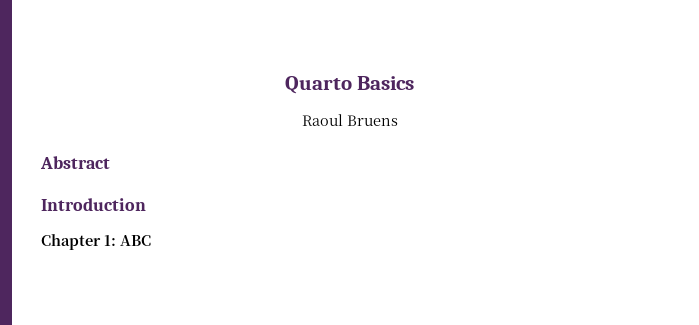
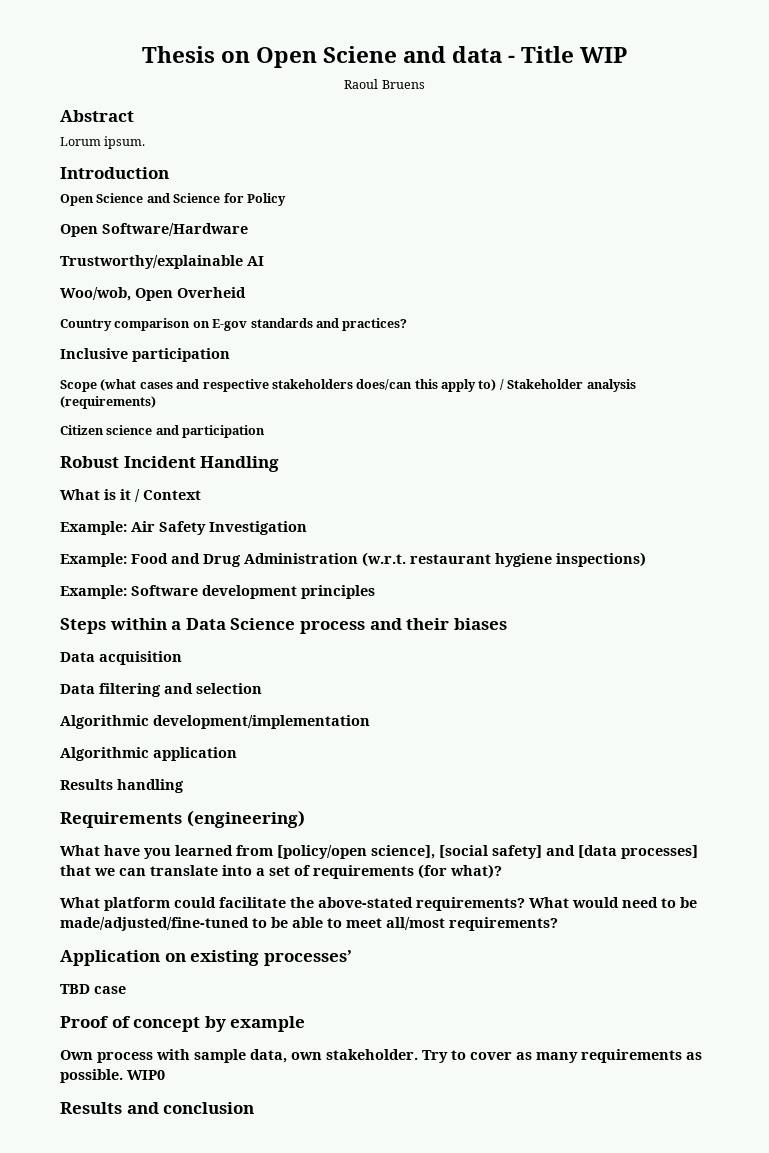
[284,76,415,94] Quarto Basics -> [141,46,628,68] Thesis on Open Sciene and data - Title WIP
(110, 162) none -> [60,136,146,149] // Lorum ipsum.
[41,234,151,250] Chapter 1: ABC -> [60,193,286,206] [60,223,248,237] [60,255,264,269] [60,287,246,301] [60,318,408,331] [60,348,230,362] [60,379,636,392] [60,396,156,409] [60,425,266,438] [60,456,280,472] [60,489,201,502] [60,521,307,535] [60,552,646,567] [60,585,375,599] [60,618,507,634] [60,651,182,665] [60,683,262,697] [60,715,370,729] [60,747,237,761] [60,779,184,793] [60,810,305,828] [60,845,698,859] [60,864,502,879] [60,897,697,911] [60,917,558,931] [60,950,352,966] [60,984,126,994] [60,1016,306,1032] [60,1049,702,1063] [60,1069,165,1083] [60,1102,255,1114] Open Science and Science for Policy // Open Software/Hardware // Trustworthy/explainable AI // Woo/wob, Open Overheid // Country comparison on E-gov standards and practices? // Inclusive participation // Scope (what cases and respective stakeholders does/can this apply to) / Stakeholder analysis (requirements) // Citizen science and participation // Robust Incident Handling // What is it / Context // Example: Air Safety Investigation // Example: Food and Drug Administration (w.r.t. restaurant hygiene inspections) // Example: Software development principles // Steps within a Data Science process and their biases // Data acquisition // Data filtering and selection // Algorithmic development/implementation // Algorithmic application // Results handling // Requirements (engineering) // What have you learned from [policy/open science], [social safety] and [data processes] that we can translate into a set of requirements (for what)? // What platform could facilitate the above-stated requirements? What would need to be made/adjusted/fine-tuned to be able to meet all/most requirements? // Application on existing processes’ // TBD case // Proof of concept by example // Own process with sample data, own stakeholder. Try to cover as many requirements as possible. WIP0 // Results and conclusion

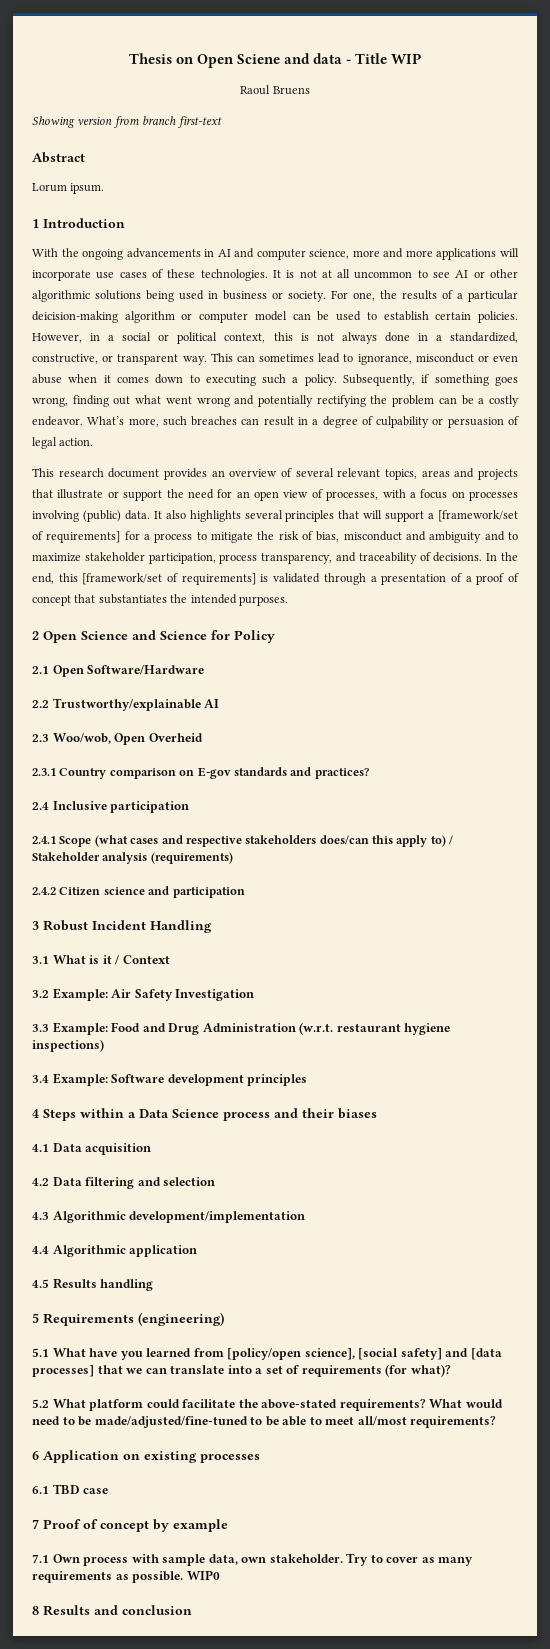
(425, 84) none -> [32,116,222,128] // Showing version from branch first-text
(146, 142) none -> [32,219,39,228] 1
(169, 173) none -> [32,248,520,260] [32,269,518,281] [32,290,518,302] [32,311,519,323] [32,332,518,344] [32,353,519,365] [32,374,519,386] [32,395,519,407] [32,416,519,428] [32,437,94,449] [32,468,519,480] [32,489,518,501] [32,510,518,522] [32,531,518,543] [32,552,519,564] [32,573,519,585] [32,594,288,606] [32,631,39,640] With the ongoing advancements in AI and computer science, more and more applications will incorporate use cases of these technologies. It is not at all uncommon to see AI or other algorithmic solutions being used in business or society. For one, the results of a particular deicision-making algorithm or computer model can be used to establish certain policies. However, in a social or political context, this is not always done in a standardized, constructive, or transparent way. This can sometimes lead to ignorance, misconduct or even abuse when it comes down to executing such a policy. Subsequently, if something goes wrong, finding out what went wrong and potentially rectifying the problem can be a costly endeavor. What’s more, such breaches can result in a degree of culpability or persuasion of legal action. // This research document provides an overview of several relevant topics, areas and projects that illustrate or support the need for an open view of processes, with a focus on processes involving (public) data. It also highlights several principles that will support a [framework/set of requirements] for a process to mitigate the risk of bias, misconduct and ambiguity and to maximize stakeholder participation, process transparency, and traceability of decisions. In the end, this [framework/set of requirements] is validated through a presentation of a proof of concept that substantiates the intended purposes. // 2
(286, 199) none -> [32,666,49,674] 2.1
(248, 229) none -> [32,700,49,708] 2.2
(264, 261) none -> [32,734,49,742] 2.3
(246, 292) none -> [32,768,56,776] 2.3.1
(408, 324) none -> [32,802,49,810] 2.4
(230, 355) none -> [32,836,56,844] 2.4.1
(156, 402) none -> [32,887,56,895] 2.4.2
(266, 431) none -> [32,921,39,930] 3
(280, 464) none -> [32,956,49,964] 3.1
(201, 495) none -> [32,990,49,998] 3.2
(307, 528) none -> [32,1024,49,1032] 3.3
(646, 559) none -> [32,1075,49,1083] 3.4
(375, 592) none -> [32,1109,39,1118] 4
(507, 624) none -> [32,1144,49,1152] 4.1
(182, 658) none -> [32,1178,49,1186] 4.2
(262, 688) none -> [32,1212,49,1220] 4.3
(370, 722) none -> [32,1246,49,1254] 4.4
(237, 754) none -> [32,1279,49,1288] 4.5
(184, 786) none -> [32,1313,39,1323] 5
(305, 819) none -> [32,1348,49,1357] 5.1
(502, 871) none -> [32,1399,49,1408] 5.2
(558, 924) none -> [32,1451,39,1460] 6
[263,950,352,966] processes’ // -> [200,1454,260,1463] [32,1486,49,1494] processes // 6.1
(126, 990) none -> [32,1519,39,1529] 7
(306, 1024) none -> [32,1554,49,1563] 7.1
(165, 1075) none -> [32,1606,39,1615] 8

